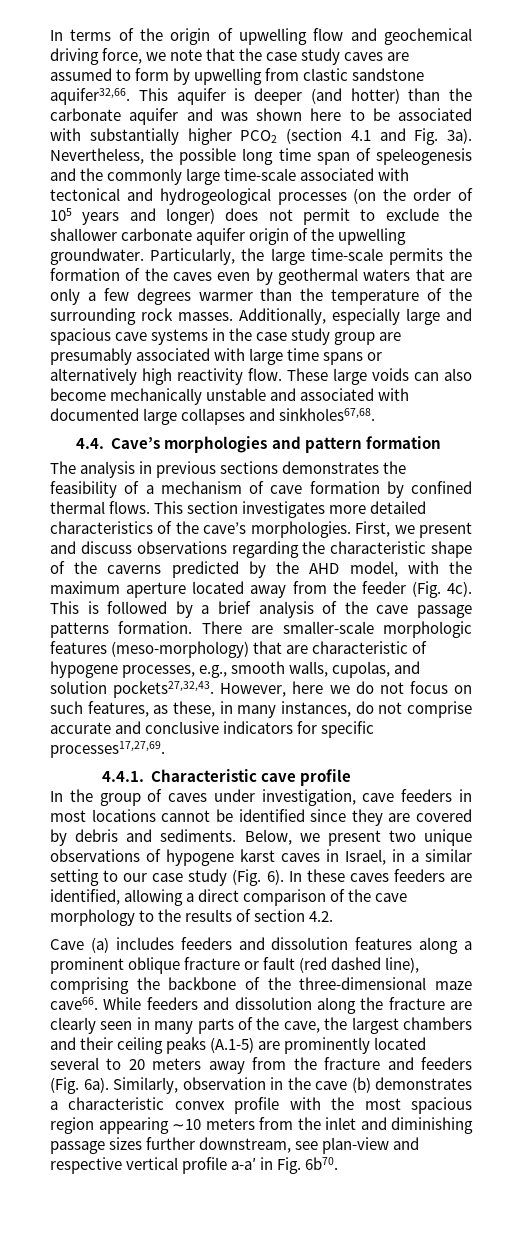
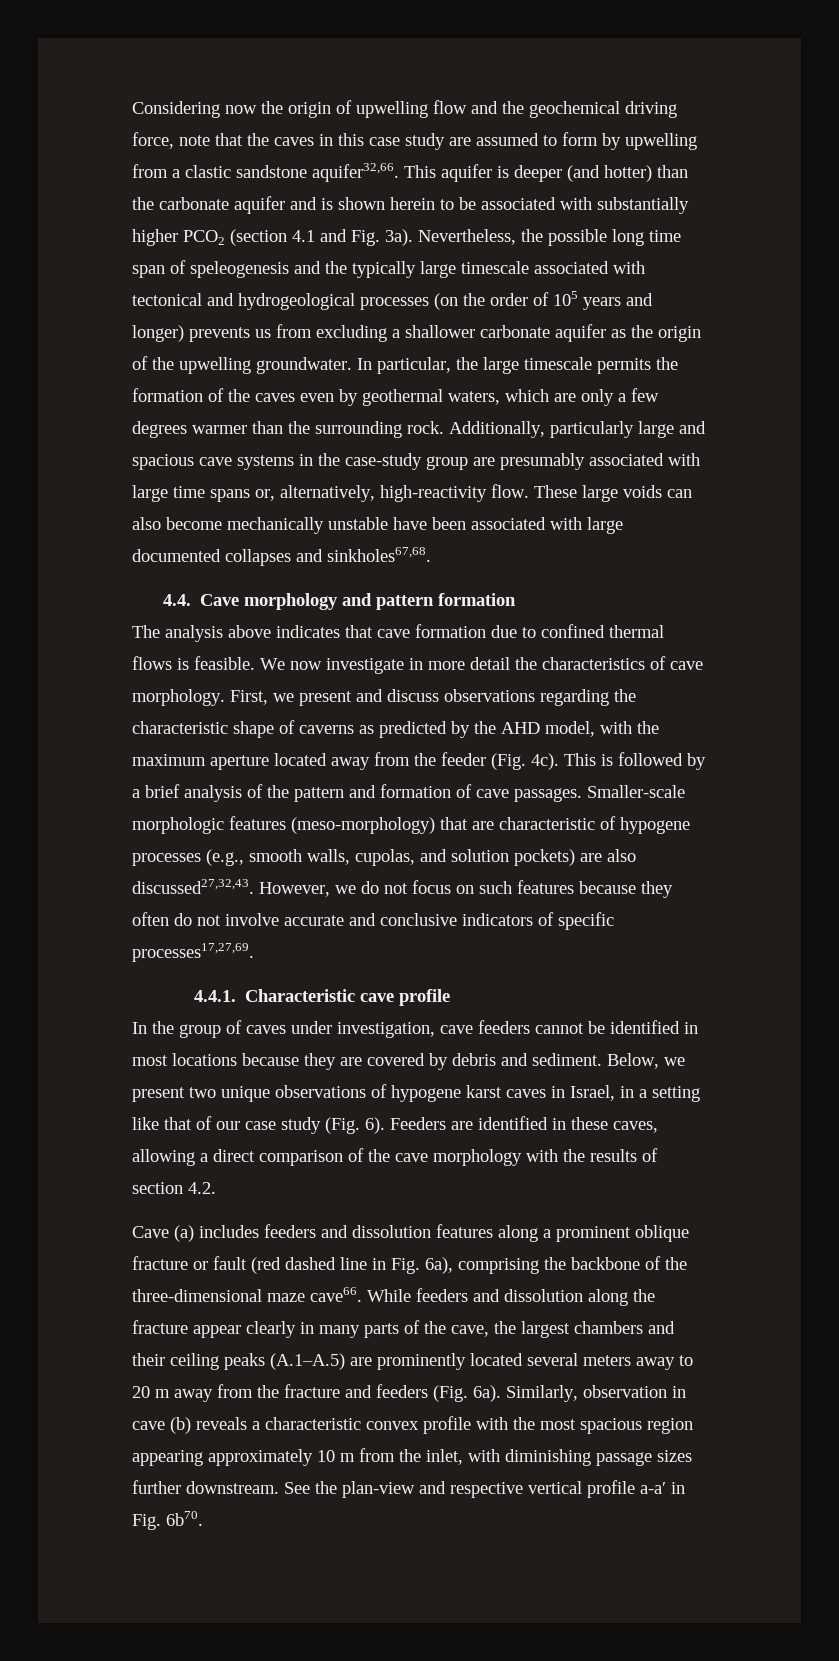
[50,28,134,41] In terms of -> [132,101,257,118] Considering now
(377, 34) none -> [502,101,524,114] the
[146,52,167,61] we -> (174, 140) none
[266,48,384,65] case study caves -> [274,133,445,150] caves in this case study
(300, 74) none -> [172,169,180,178] a
[220,108,342,121] was shown here -> [321,197,435,210] is shown herein
[107,168,297,185] commonly large time-scale -> [352,261,529,278] typically large timescale
[225,208,472,225] does not permit to exclude the -> [189,324,400,342] prevents us from excluding a
(246, 236) none -> [611,325,653,338] as the
[150,248,236,265] Particularly, -> [357,357,451,374] In particular,
[310,248,383,261] time-scale -> [524,357,592,370] timescale
[363,268,445,281] waters that -> [448,389,549,405] waters, which
[331,288,473,305] [50,308,400,325] temperature of the surrounding rock masses. Additionally, especially -> [315,421,634,438] surrounding rock. Additionally, particularly
[256,328,331,345] case study -> [345,453,422,470] case-study
[367,352,383,361] [50,368,243,385] or alternatively high reactivity -> [255,485,487,502] or, alternatively, high-reactivity
[270,388,410,401] [50,408,178,425] and associated with documented large -> [393,517,623,534] [132,549,221,562] have been associated with large documented
[111,436,268,453] Cave’s morphologies -> [200,593,339,610] Cave morphology
[139,461,407,478] [50,481,472,498] [50,501,427,518] [50,521,351,538] in previous sections demonstrates the feasibility of a mechanism of cave formation by confined thermal flows. This section investigates more detailed characteristics of the cave’s morphologies. -> [228,624,664,638] [132,656,703,674] [132,689,225,706] above indicates that cave formation due to confined thermal flows is feasible. We now investigate in more detail the characteristics of cave morphology.
[74,561,162,574] the caverns -> [299,725,374,734] caverns as
[376,605,473,618] [50,621,374,638] cave passage patterns formation. There are smaller-scale -> [294,784,685,802] pattern and formation of cave passages. Smaller-scale
[122,665,228,678] processes, e.g., -> [132,849,244,866] processes (e.g.,
[113,681,324,698] pockets27,32,43. However, here -> [514,849,636,866] [132,879,330,897] pockets) are also discussed27,32,43. However,
[87,701,473,718] features, as these, in many instances, do not comprise -> [517,880,673,898] [132,912,279,926] features because they often do not involve
[297,721,318,734] for -> [538,912,554,926] of
[459,789,472,802] [50,809,347,822] in most locations cannot be identified since -> [535,1020,698,1034] [132,1053,299,1066] cannot be identified in most locations because
[160,829,237,842] sediments. -> [532,1053,602,1066] sediment.
[425,849,472,862] [50,869,119,886] similar setting to -> [652,1086,700,1102] [132,1116,212,1130] setting like that of
[288,869,472,882] [50,889,120,905] In these caves feeders are identified, -> [390,1116,658,1133] Feeders are identified in these caves,
[139,910,155,922] to -> [526,1149,558,1162] with
[385,957,420,973] line), -> [340,1257,453,1274] line in Fig. 6a),
[450,1001,472,1010] [50,1017,133,1034] are clearly seen -> [193,1321,296,1338] appear clearly
[210,1037,255,1053] (A.1-5) -> [270,1353,345,1370] (A.1–A.5)
(99, 1063) none -> [583,1355,675,1370] meters away
[152,1058,202,1070] meters -> [155,1389,170,1398] m
[287,1077,311,1090] the -> (686, 1392) none
[375,1077,472,1090] demonstrates -> [196,1417,247,1430] reveals
[172,1117,387,1130] ∼10 meters from the inlet and -> [208,1448,500,1466] approximately 10 m from the inlet, with
[199,1137,319,1153] downstream, see -> [186,1481,337,1494] downstream. See the

